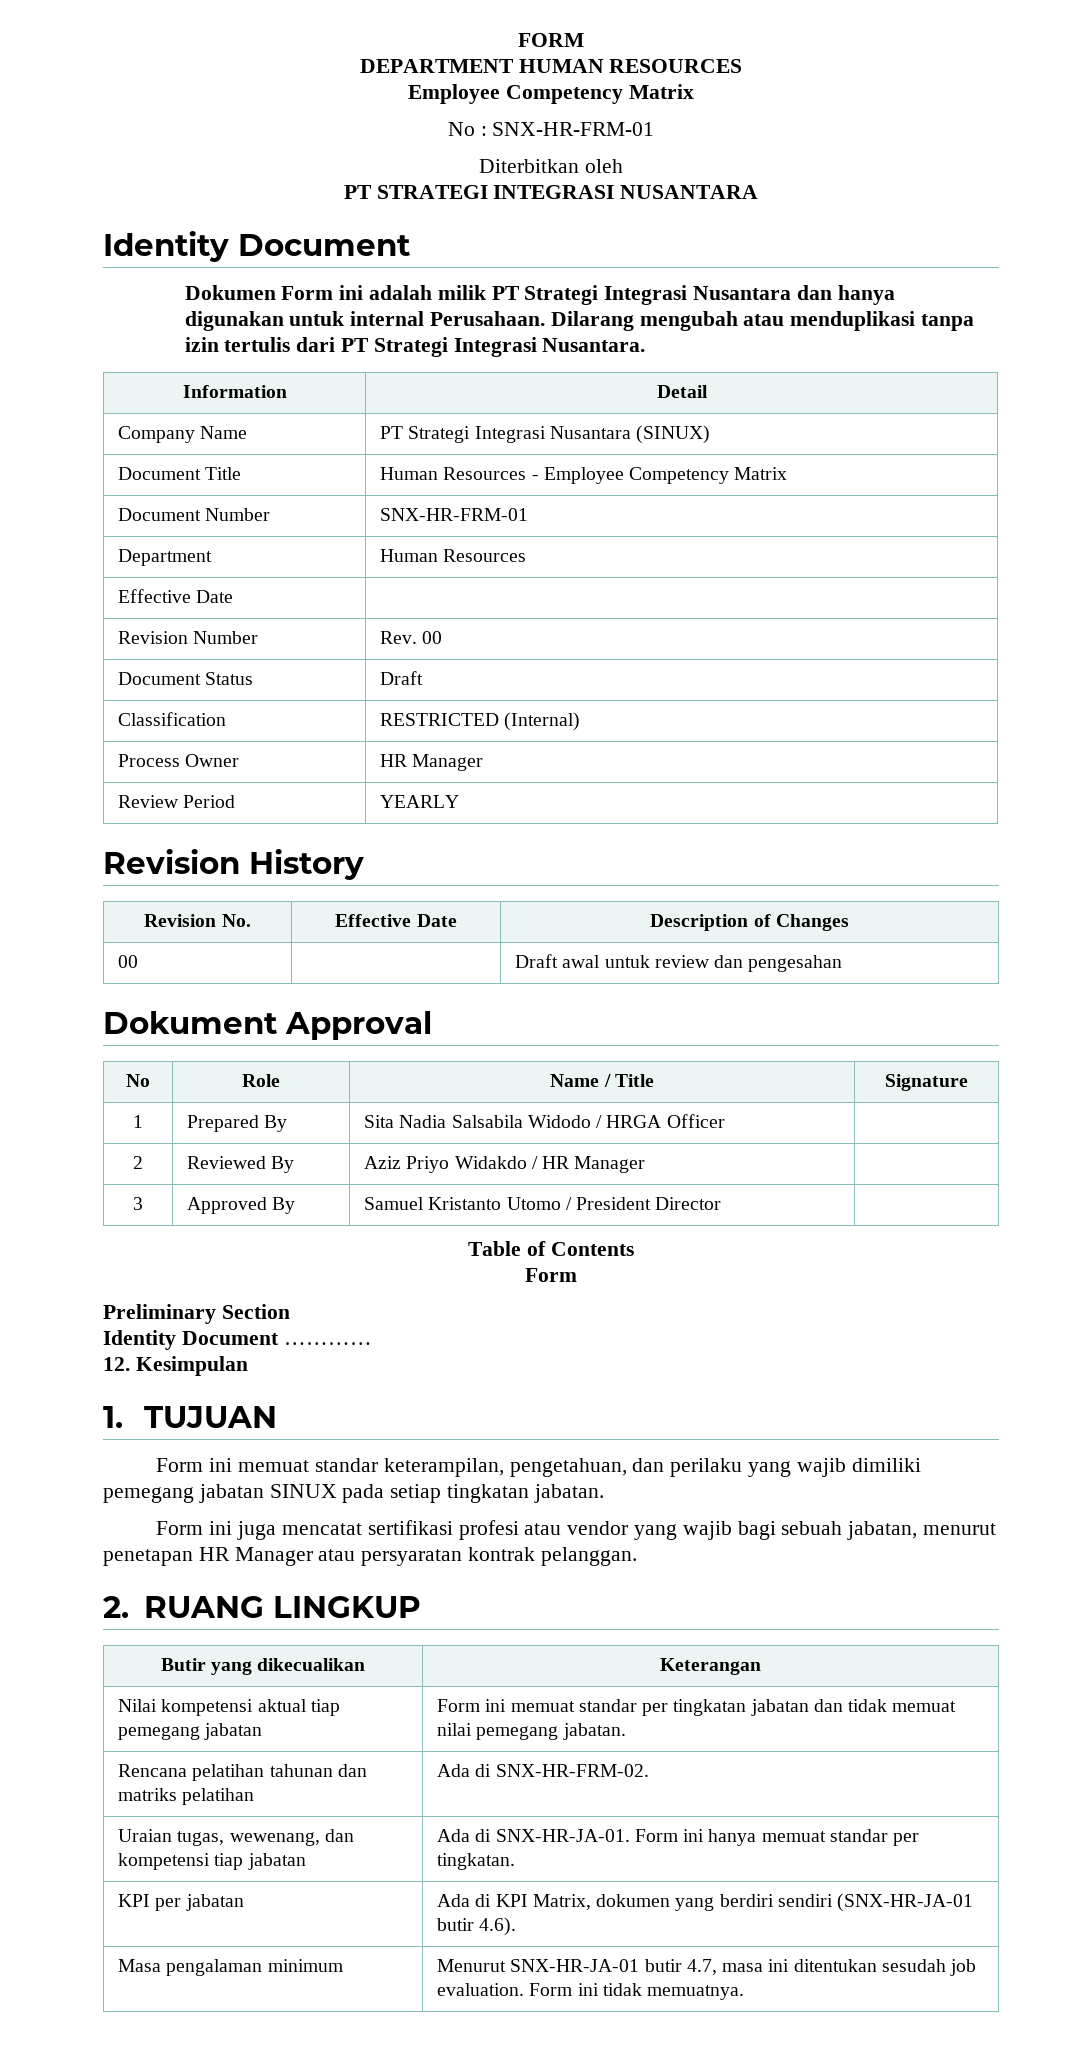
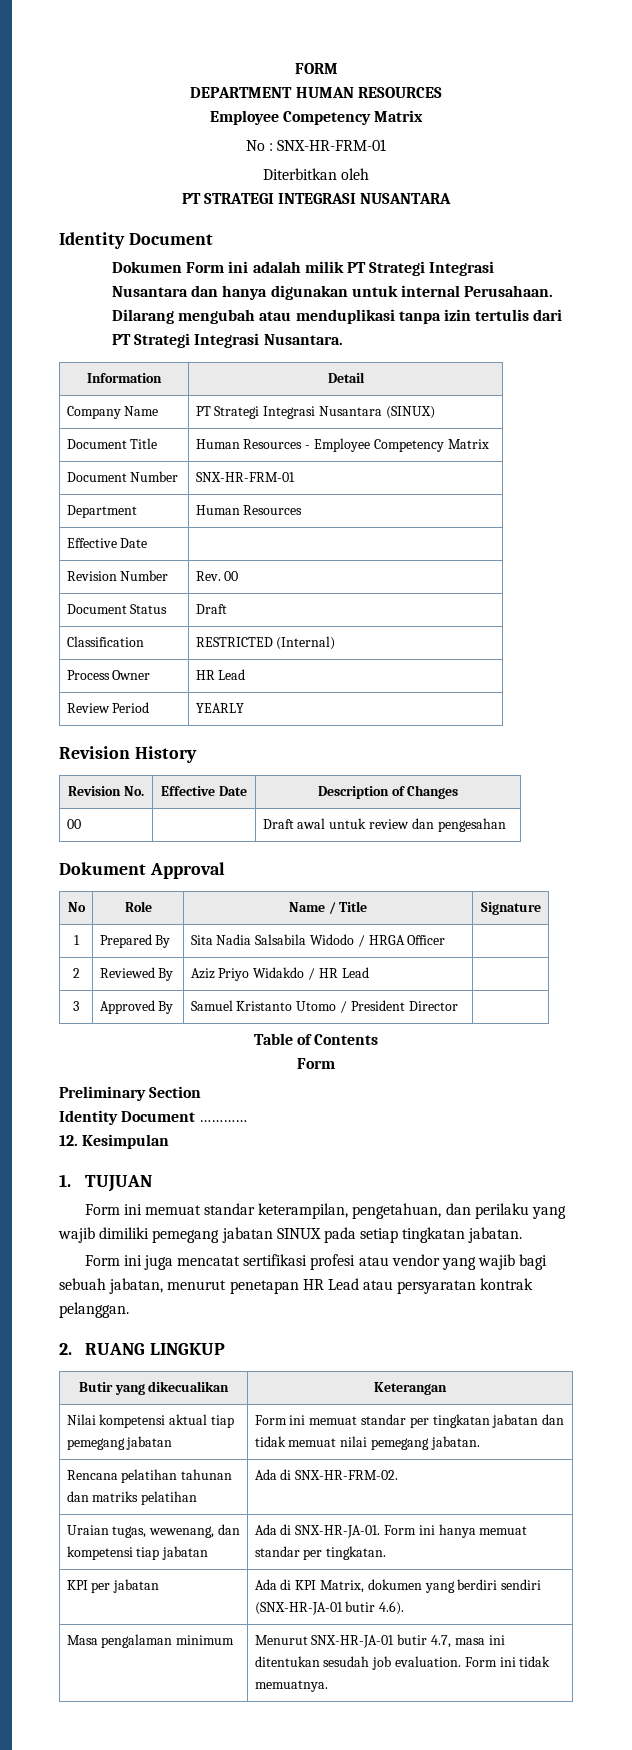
[412,754,484,771] Manager -> [218,669,246,680] Lead
[574,1156,646,1173] Manager -> [341,967,369,978] Lead
[234,1547,313,1566] Manager -> [327,1278,359,1290] Lead

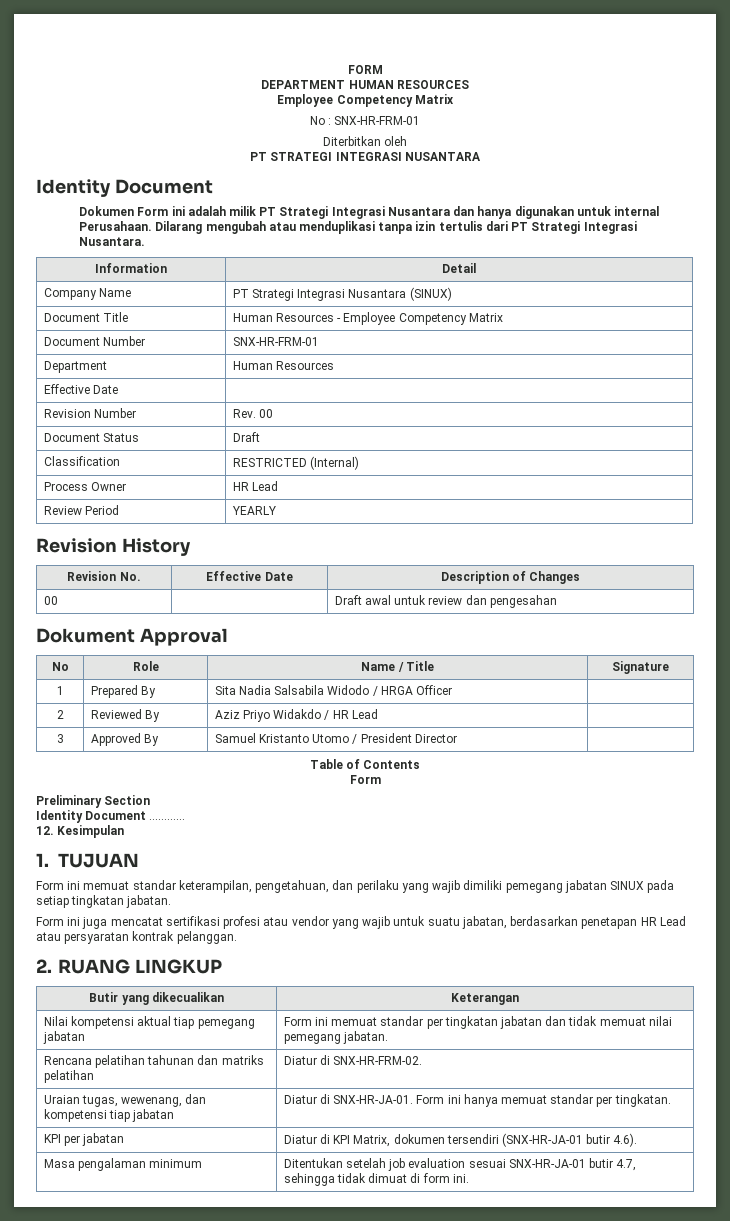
[519,1254,548,1270] [59,1278,227,1294] bagi sebuah jabatan, menurut -> [393,916,579,929] untuk suatu jabatan, berdasarkan
[254,1469,277,1480] Ada -> [283,1056,317,1065] Diatur
[254,1524,277,1535] Ada -> [283,1095,317,1104] Diatur
[254,1579,277,1590] Ada -> [283,1135,317,1144] Diatur
[424,1579,542,1593] yang berdiri sendiri -> [446,1134,499,1144] tersendiri
[254,1634,505,1648] [254,1656,551,1670] [254,1680,328,1692] Menurut SNX-HR-JA-01 butir 4.7, masa ini ditentukan sesudah job evaluation. Form ini tidak memuatnya. -> [283,1158,637,1171] [283,1173,469,1186] Ditentukan setelah job evaluation sesuai SNX-HR-JA-01 butir 4.7, sehingga tidak dimuat di form ini.

